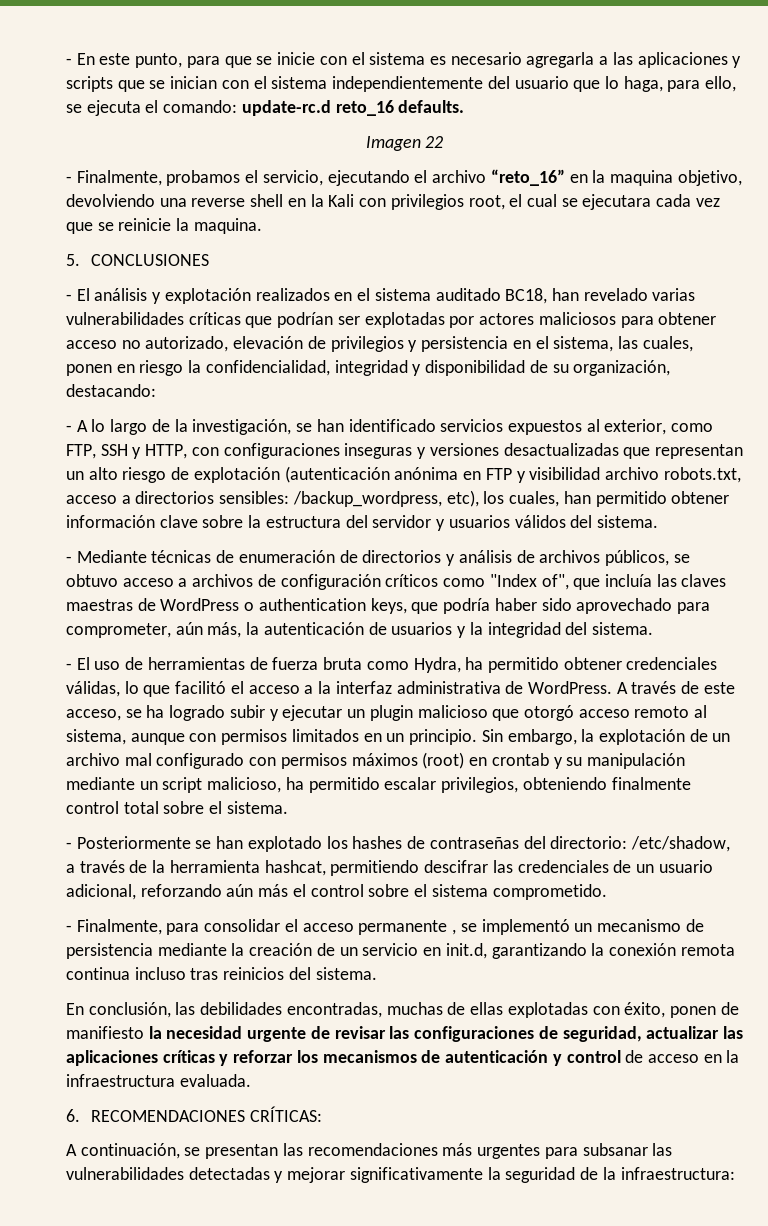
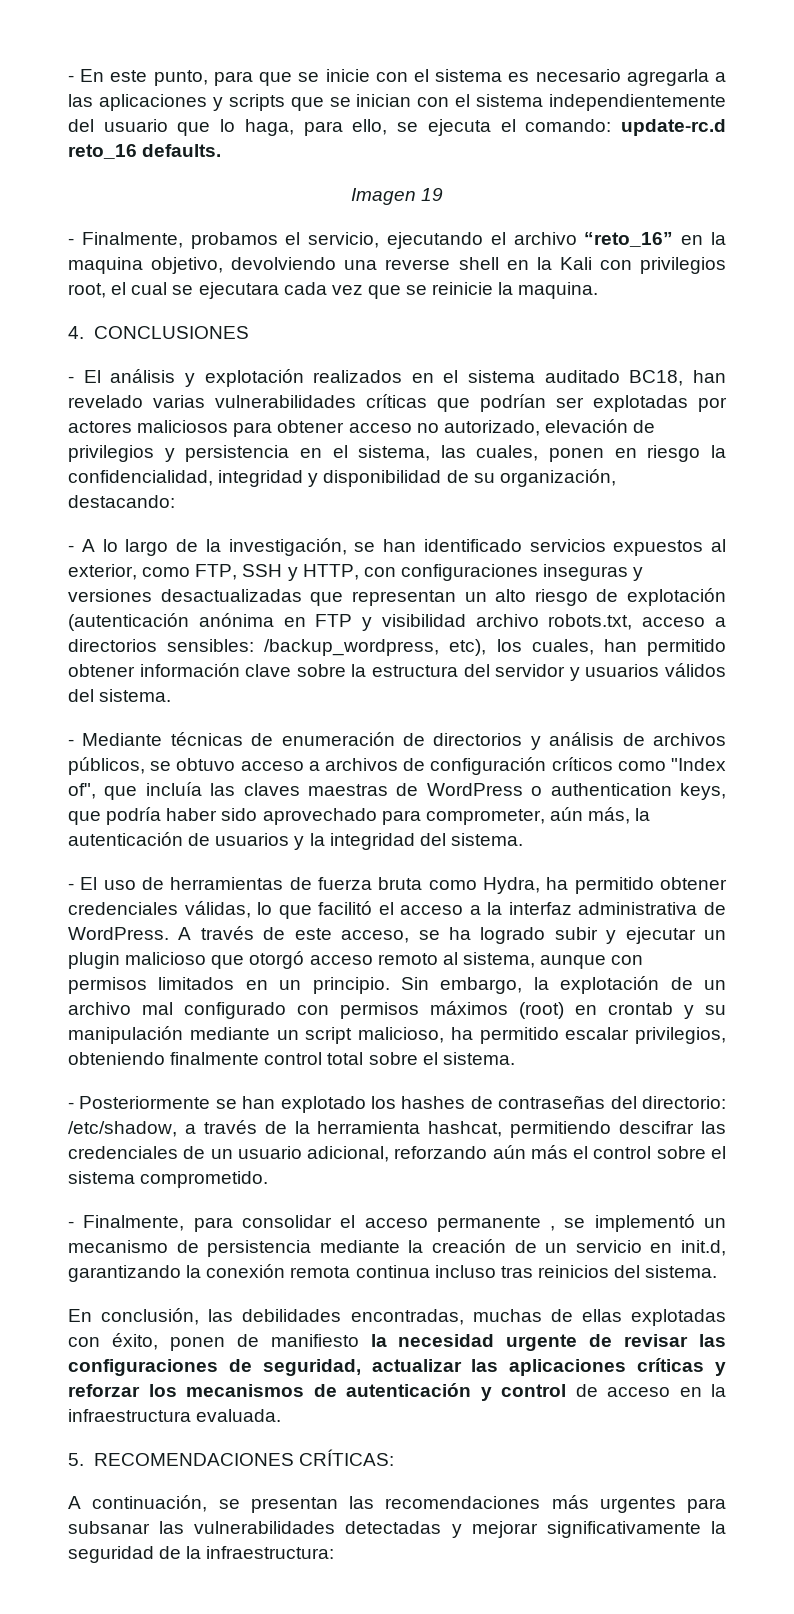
[425,136,444,148] 22 -> [421,188,444,201] 19
[66,254,80,266] 5. -> [68,326,84,339] 4.
[66,1109,80,1122] 6. -> [68,1453,84,1466] 5.

